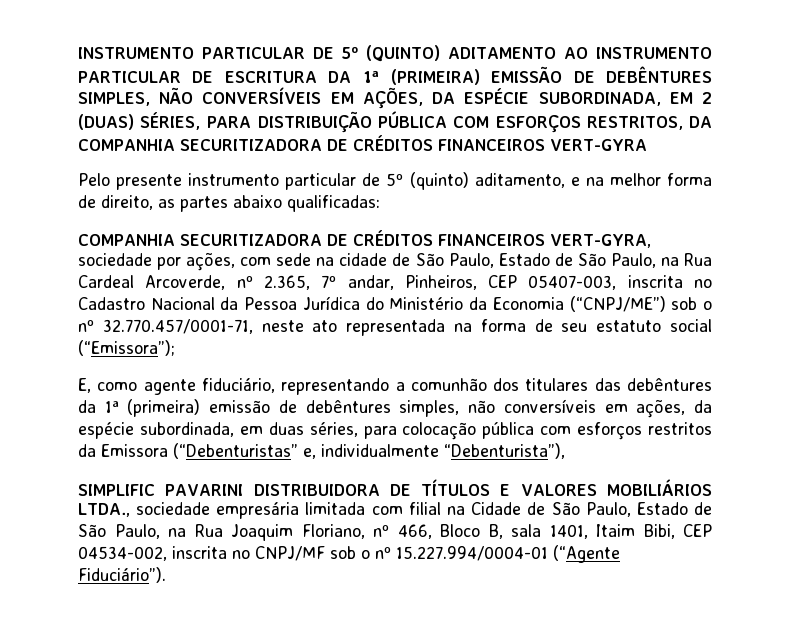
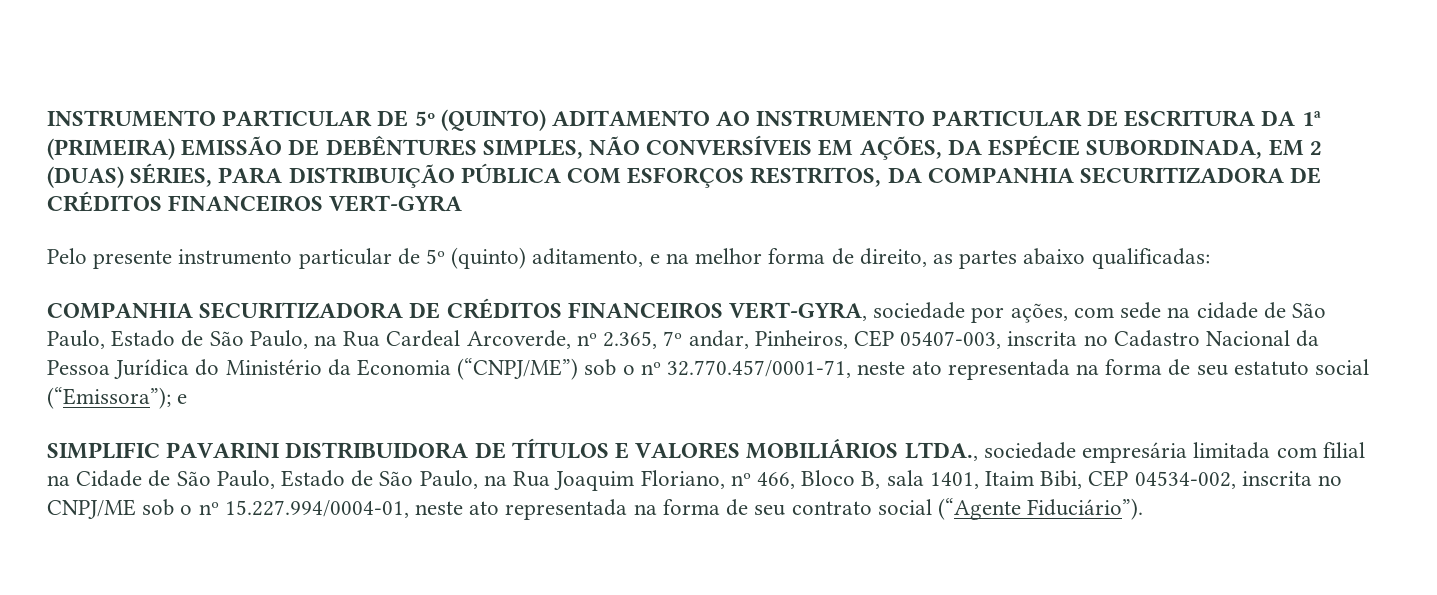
[78,378,712,395] [78,399,713,418] [78,422,712,440] [78,443,565,459] // E, como agente fiduciário, representando a comunhão dos titulares das debêntures da 1ª (primeira) emissão de debêntures simples, não conversíveis em ações, da espécie subordinada, em duas séries, para colocação pública com esforços restritos da Emissora (“Debenturistas” e, individualmente “Debenturista”), -> [177,394,188,404] e
[255,546,548,561] CNPJ/MF sob o nº 15.227.994/0004-01 -> [47,499,932,520] CNPJ/ME sob o nº 15.227.994/0004-01, neste ato representada na forma de seu contrato social

